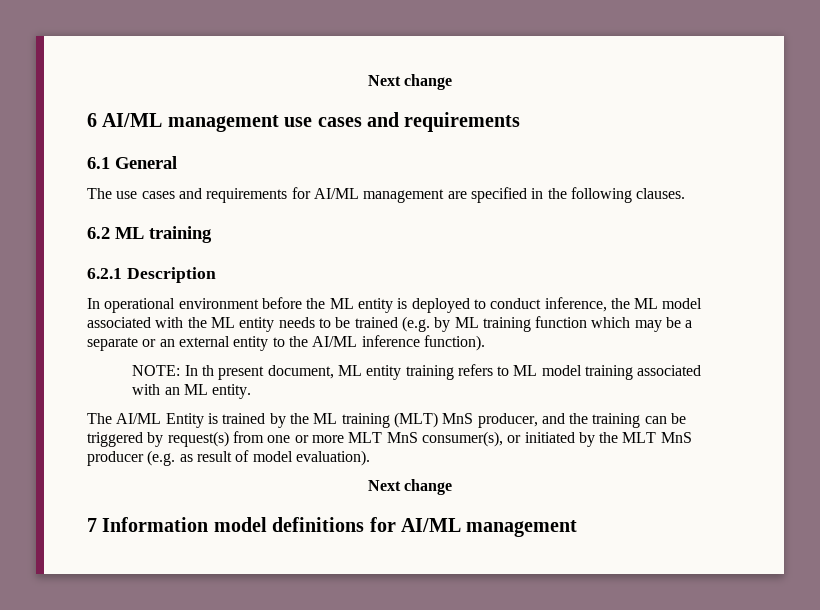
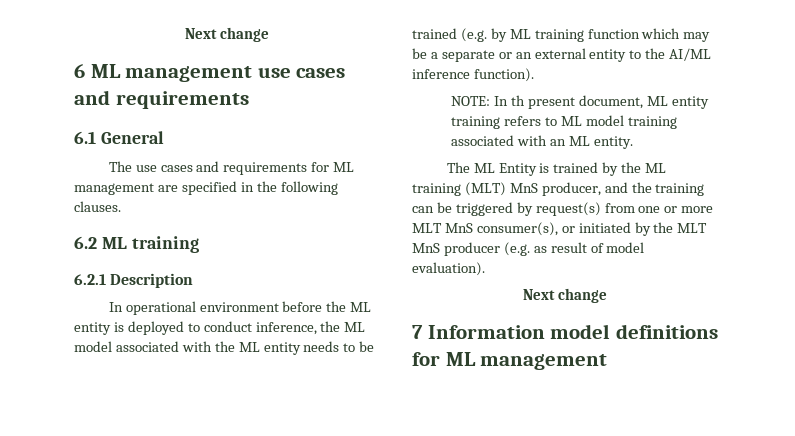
[102,113,163,127] AI/ML -> [90,64,121,78] ML
[313,188,359,199] AI/ML -> [333,162,355,172] ML
[116,413,162,424] AI/ML -> [473,163,495,173] ML
[401,518,461,532] AI/ML -> [445,352,476,366] ML

